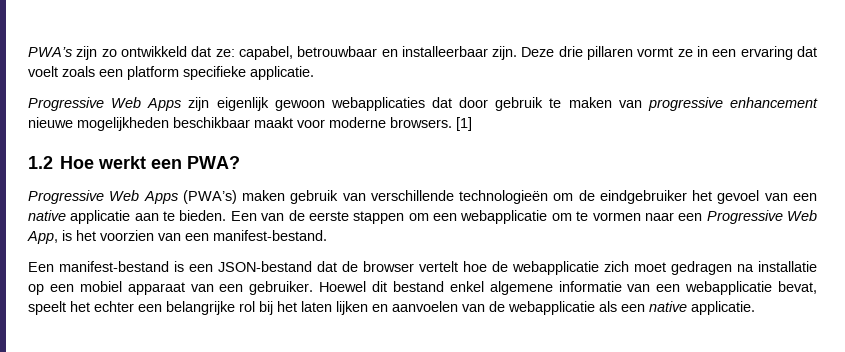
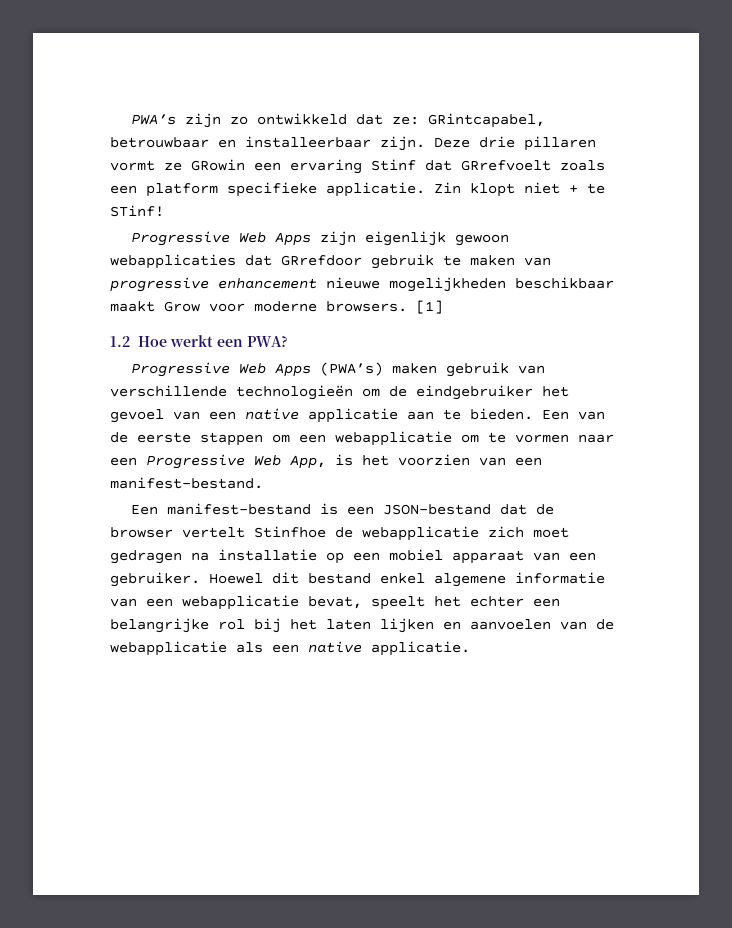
[238,46,293,60] capabel, -> [427,113,545,128] GRintcapabel,
[697,46,709,57] in -> [191,159,245,171] GRowin
[796,46,817,57] [28,66,58,77] dat voelt -> [371,159,551,171] Stinf dat GRrefvoelt
(314, 73) none -> [434,182,605,197] [110,205,164,217] Zin klopt niet + te STinf!
[459,97,489,108] door -> [281,255,362,266] GRrefdoor
(293, 122) none -> [164,301,200,312] Grow
[463,261,487,272] hoe -> [254,526,326,538] Stinfhoe

